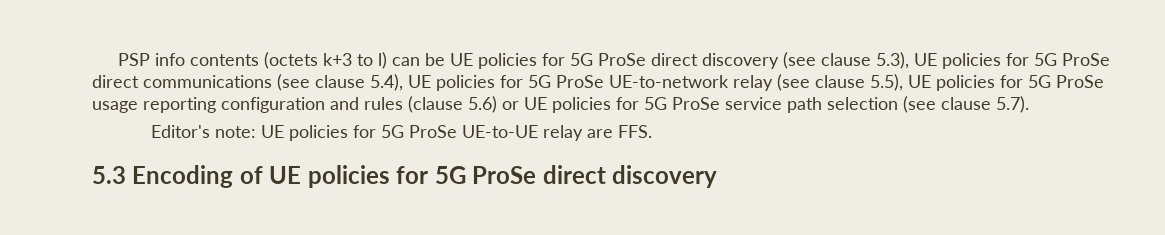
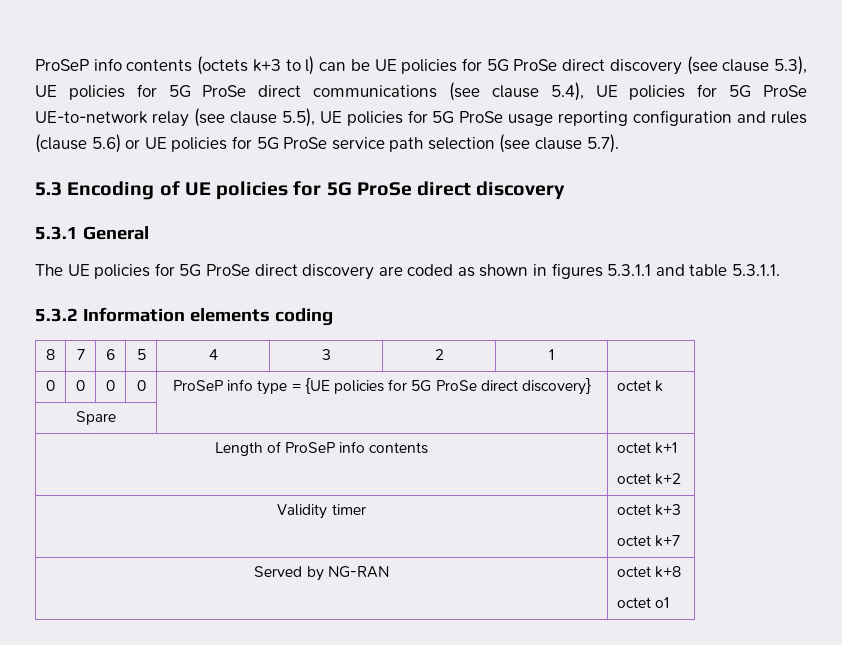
[118,53,151,66] PSP -> [35,59,89,71] ProSeP
[150,125,652,141] // Editor's note: UE policies for 5G ProSe UE-to-UE relay are FFS. -> (619, 143) none
(718, 176) none -> [35,226,149,240] [35,263,781,280] [35,307,333,326] [46,349,55,360] [76,349,85,360] [106,349,115,360] [136,349,146,360] [208,349,218,360] [321,349,331,360] [434,349,444,360] [549,349,554,360] [46,380,55,391] [76,380,85,391] [106,380,115,391] [136,380,146,391] [173,378,591,395] [617,380,664,392] [76,411,116,425] [214,441,429,456] [617,442,678,454] [617,473,682,485] [277,504,366,519] [617,504,682,516] [617,535,681,547] [254,566,389,581] [617,566,682,578] [617,597,670,608] // 5.3.1 General // The UE policies for 5G ProSe direct discovery are coded as shown in figures 5.3.1.1 and table 5.3.1.1. // 5.3.2 Information elements coding // 8 | 7 | 6 | 5 | 4 | 3 | 2 | 1 | // 0 | 0 | 0 | 0 | ProSeP info type = {UE policies for 5G ProSe direct discovery} | octet k // Spare | | // Length of ProSeP info contents | octet k+1 // octet k+2 // Validity timer | octet k+3 // octet k+7 // Served by NG-RAN | octet k+8 // octet o1

